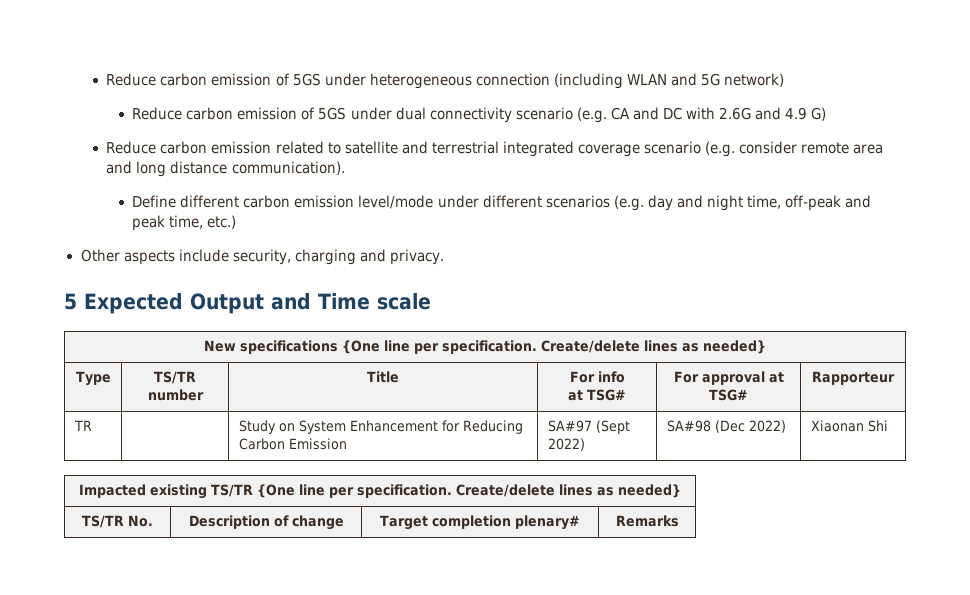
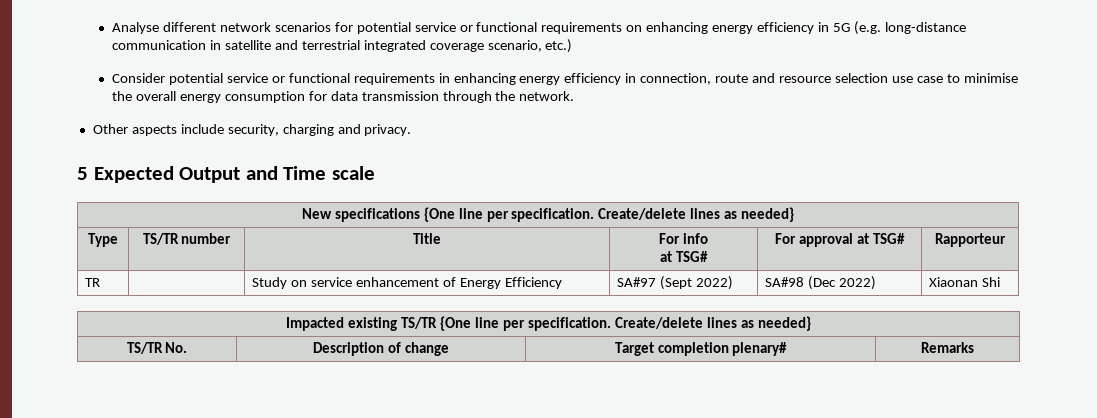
[106,73,784,89] [132,107,827,123] [106,141,341,154] Reduce carbon emission of 5GS under heterogeneous connection (including WLAN and 5G network) // Reduce carbon emission of 5GS under dual connectivity scenario (e.g. CA and DC with 2.6G and 4.9 G) // Reduce carbon emission related to -> [112,21,966,35] [112,40,222,50] Analyse different network scenarios for potential service or functional requirements on enhancing energy efficiency in 5G (e.g. long-distance communication in
[643,141,884,157] [106,161,345,177] [132,195,871,211] [132,215,237,231] scenario (e.g. consider remote area and long distance communication). // Define different carbon emission level/mode under different scenarios (e.g. day and night time, off-peak and peak time, etc.) -> [487,39,573,53] [112,73,1018,85] [112,91,575,103] scenario, etc.) // Consider potential service or functional requirements in enhancing energy efficiency in connection, route and resource selection use case to minimise the overall energy consumption for data transmission through the network.
[298,420,523,434] [238,438,347,450] System Enhancement for Reducing Carbon Emission -> [310,277,562,289] service enhancement of Energy Efficiency

